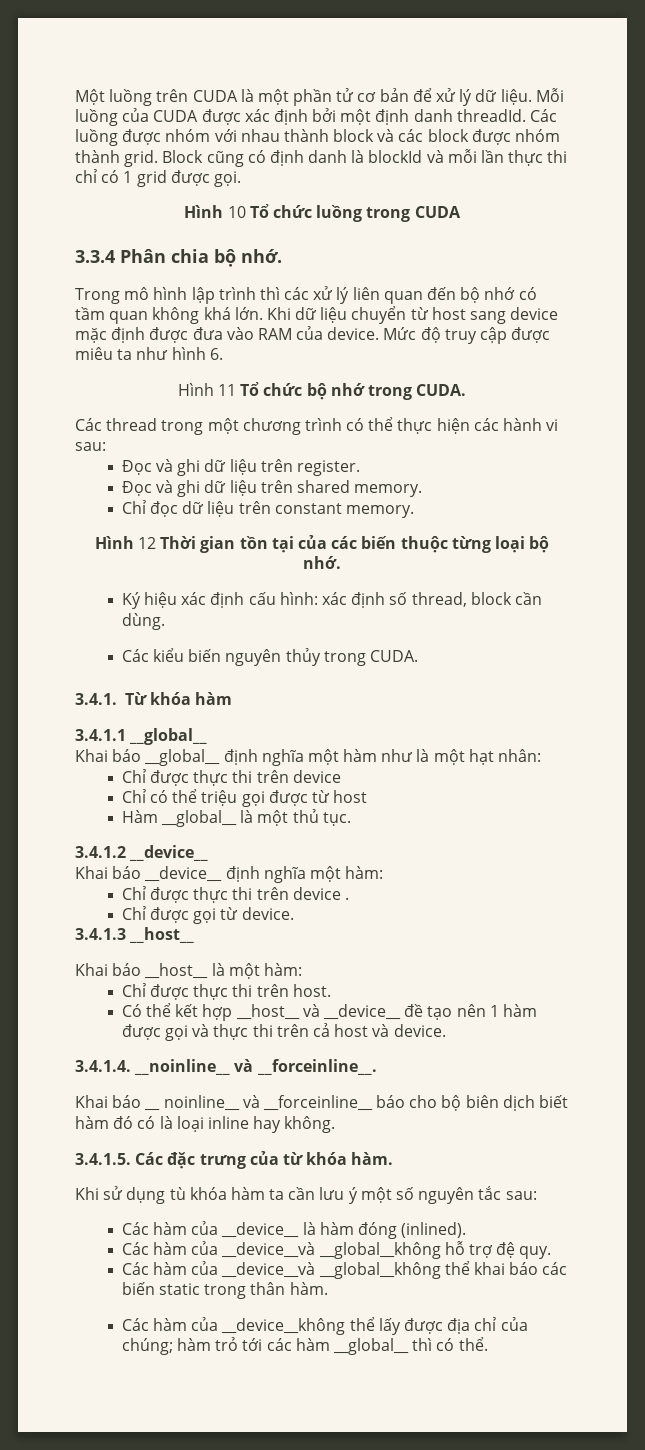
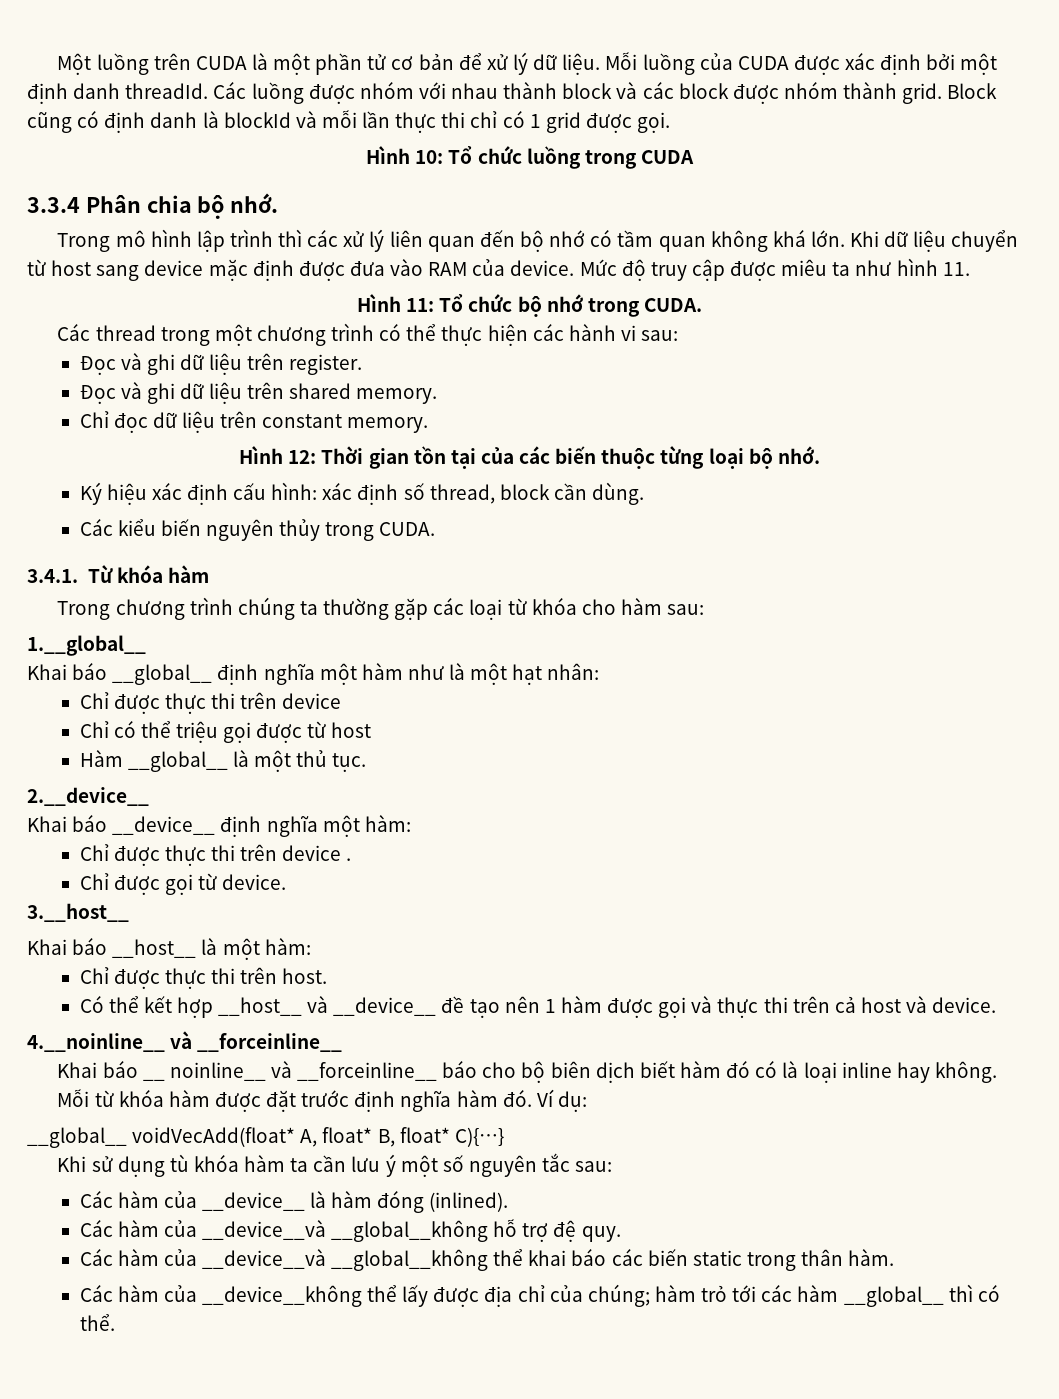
[227,206,246,218] 10 -> [415,150,444,164] 10:
[209,348,223,360] [177,383,237,396] 6. // Hình 11 -> [942,262,970,276] [357,294,435,312] 11. // Hình 11:
[138,537,157,549] 12 -> [288,450,317,464] 12:
[75,728,208,745] 3.4.1.1 __global__ -> [57,597,705,620] [27,635,146,656] Trong chương trình chúng ta thường gặp các loại từ khóa cho hàm sau: // 1.__global__
[75,845,209,861] 3.4.1.2 __device__ -> [27,787,149,806] 2.__device__
[75,927,195,943] 3.4.1.3 __host__ -> [27,903,129,922] 3.__host__
[75,1059,377,1075] 3.4.1.4. __noinline__ và __forceinline__. -> [27,1031,343,1052] 4.__noinline__ và __forceinline__
[75,1151,394,1169] 3.4.1.5. Các đặc trưng của từ khóa hàm. -> [57,1089,587,1112] [27,1127,504,1148] Mỗi từ khóa hàm được đặt trước định nghĩa hàm đó. Ví dụ: // __global__ voidVecAdd(float* A, float* B, float* C){…}

